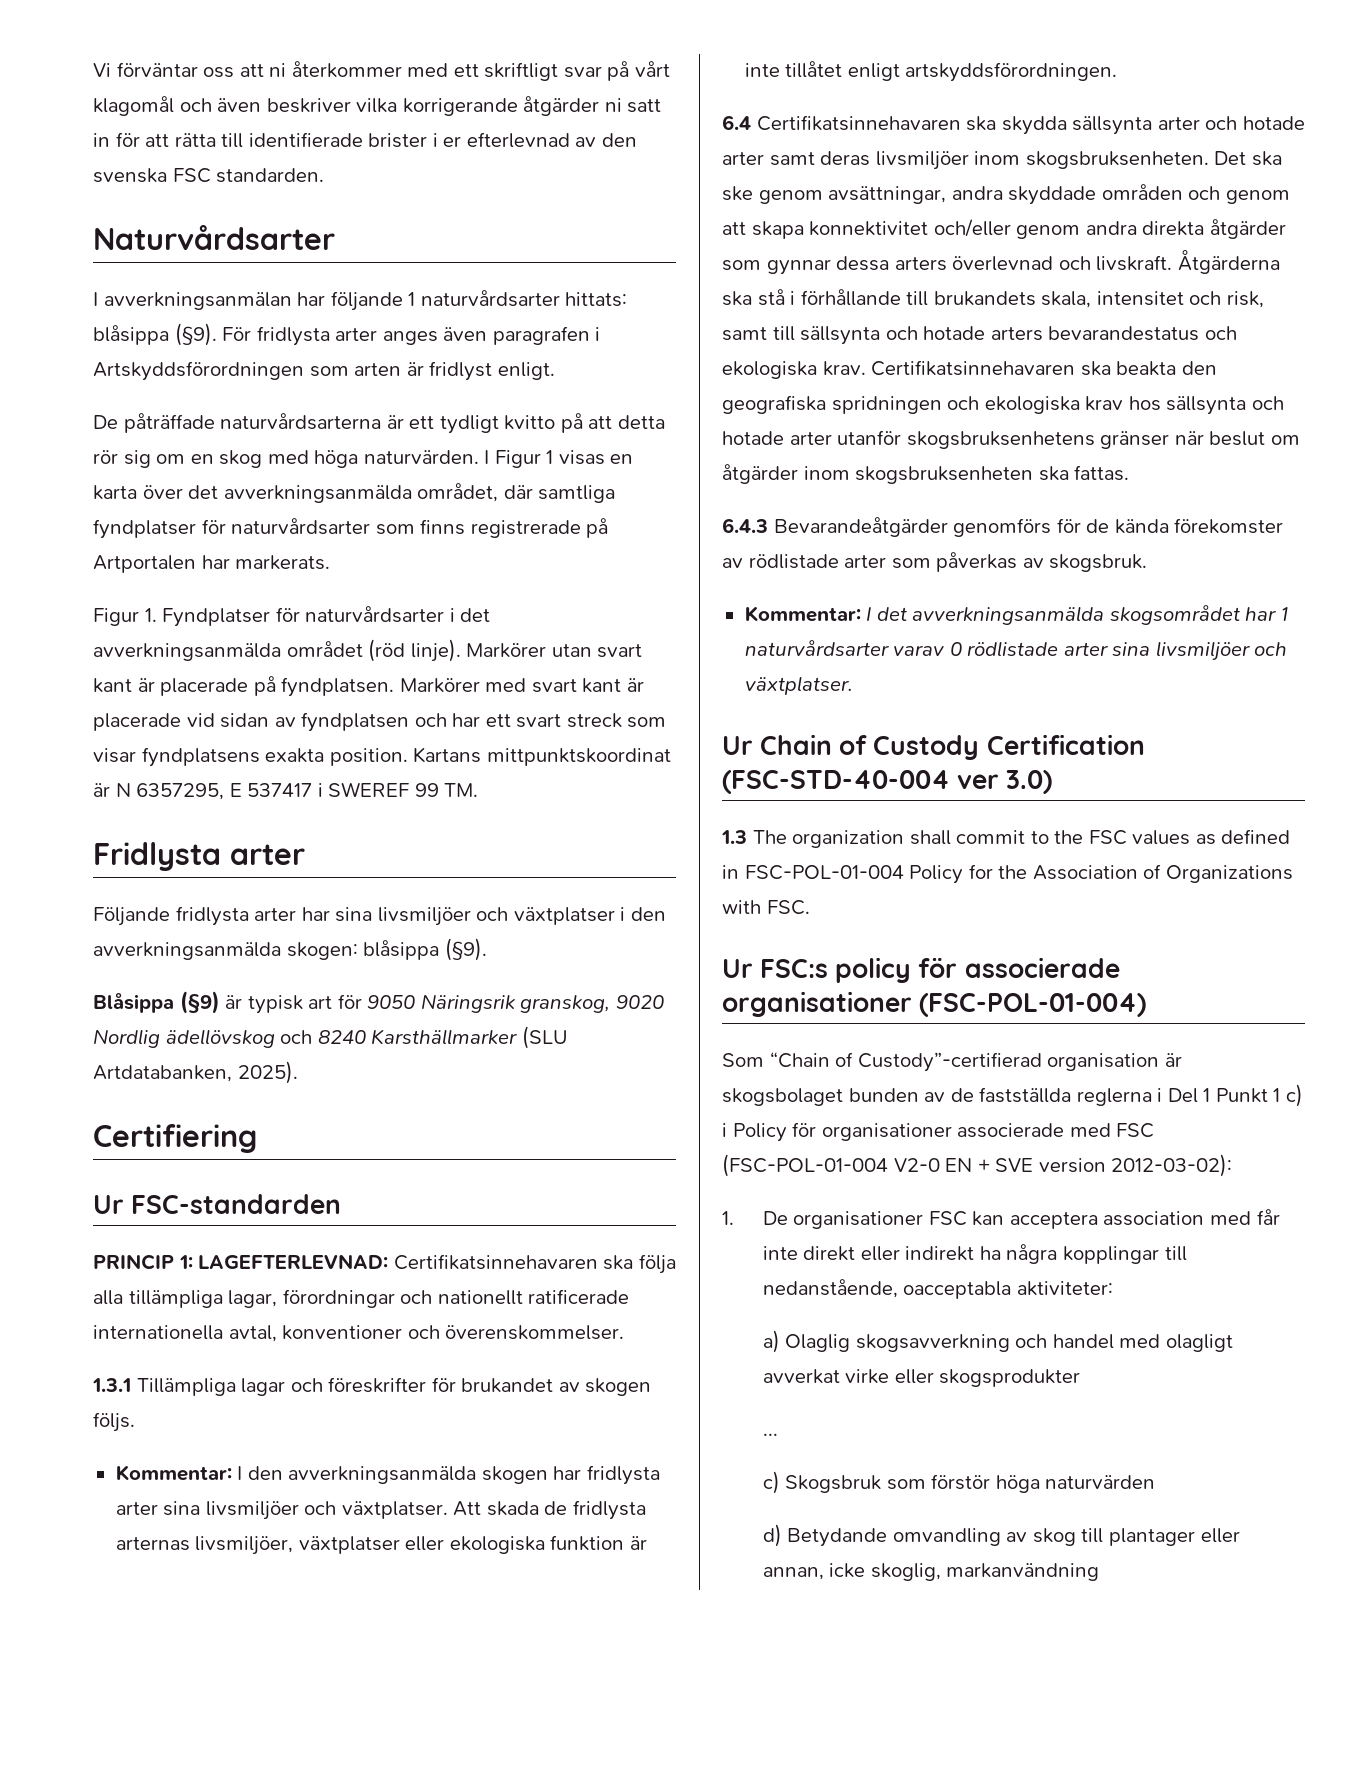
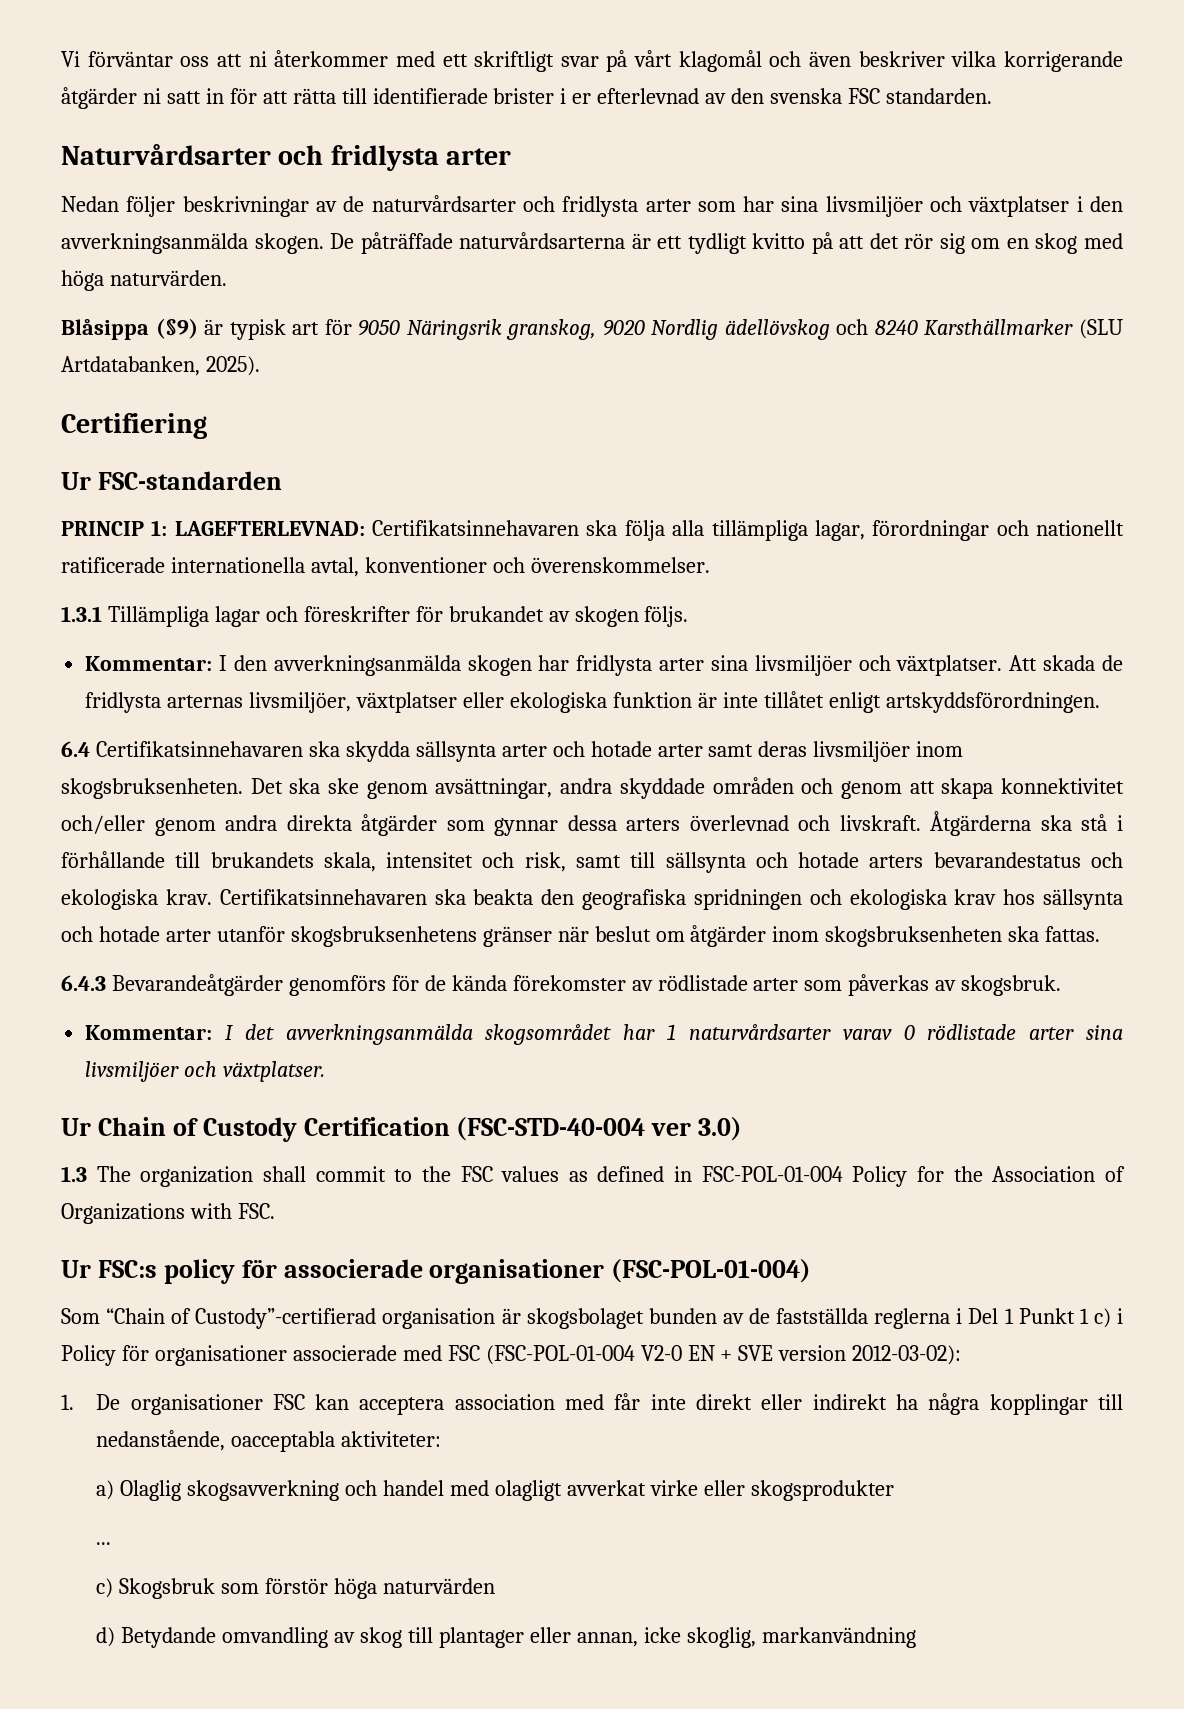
[93,290,628,311] [93,323,601,346] [93,361,555,381] // I avverkningsanmälan har följande 1 naturvårdsarter hittats: blåsippa (§9). För fridlysta arter anges även paragrafen i Artskyddsförordningen som arten är fridlyst enligt. // -> [278,145,512,171] [61,195,1123,217] [61,233,324,254] och fridlysta arter // Nedan följer beskrivningar av de naturvårdsarter och fridlysta arter som har sina livsmiljöer och växtplatser i den avverkningsanmälda skogen.
[617,415,665,429] detta -> [869,233,899,249] det
[484,450,634,468] [93,483,616,503] [93,518,609,539] [93,555,331,573] [93,606,491,627] [93,639,643,662] [93,676,644,697] [93,712,667,732] [93,747,671,767] [93,782,479,800] [93,842,305,871] [93,906,666,926] [93,938,487,961] I Figur 1 visas en karta över det avverkningsanmälda området, där samtliga fyndplatser för naturvårdsarter som finns registrerade på Artportalen har markerats. // Figur 1. Fyndplatser för naturvårdsarter i det avverkningsanmälda området (röd linje). Markörer utan svart kant är placerade på fyndplatsen. Markörer med svart kant är placerade vid sidan av fyndplatsen och har ett svart streck som visar fyndplatsens exakta position. Kartans mittpunktskoordinat är N 6357295, E 537417 i SWEREF 99 TM. // Fridlysta arter // Följande fridlysta arter har sina livsmiljöer och växtplatser i den avverkningsanmälda skogen: blåsippa (§9). -> (227, 278) none

